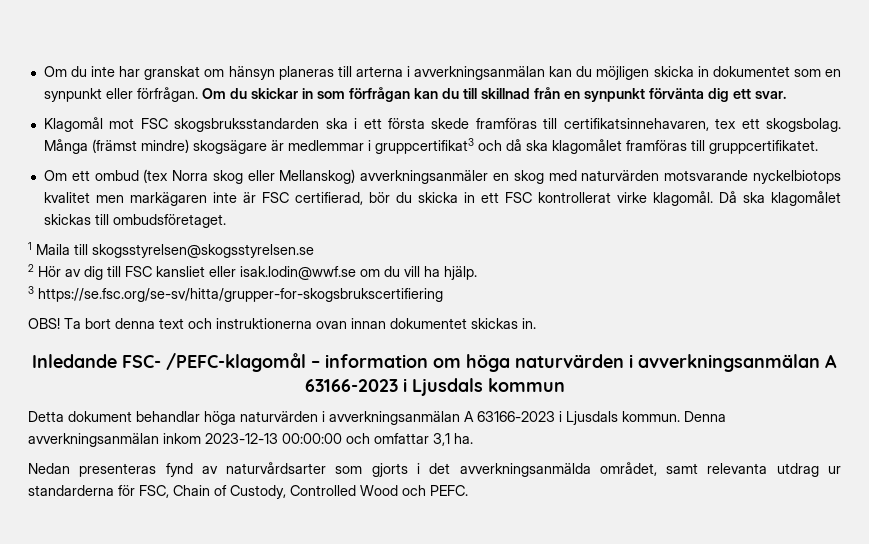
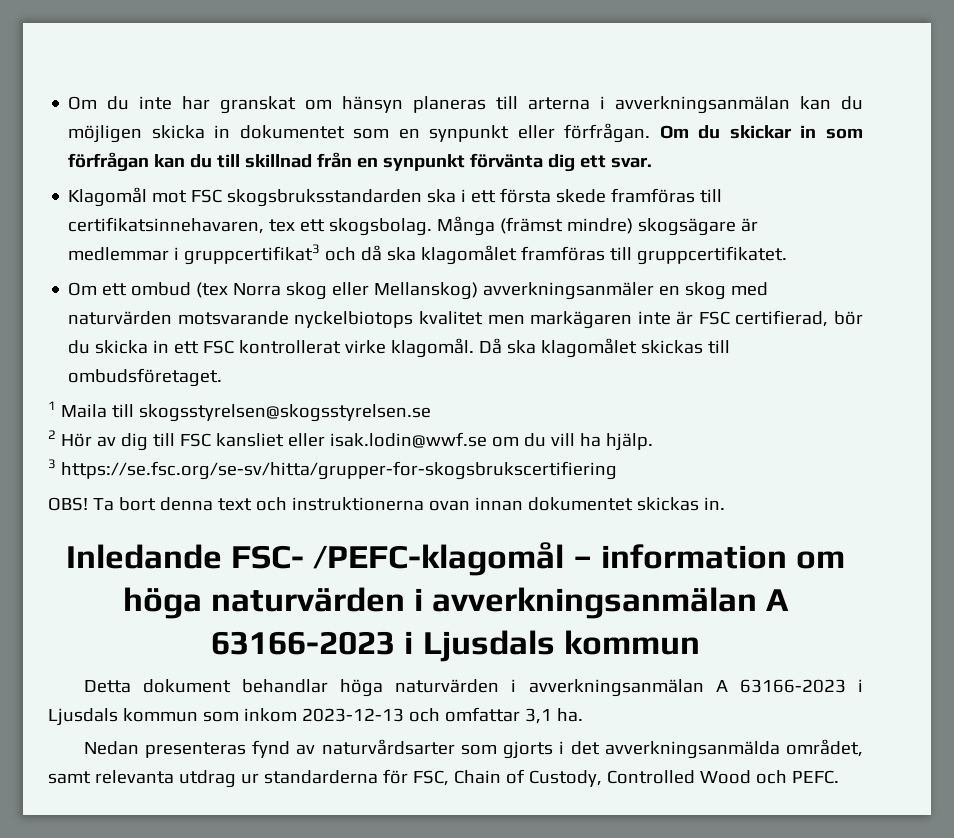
[622,411,726,422] [28,433,159,447] kommun. Denna avverkningsanmälan -> [122,708,239,722] kommun som
[282,433,342,444] 00:00:00 -> (404, 715) none

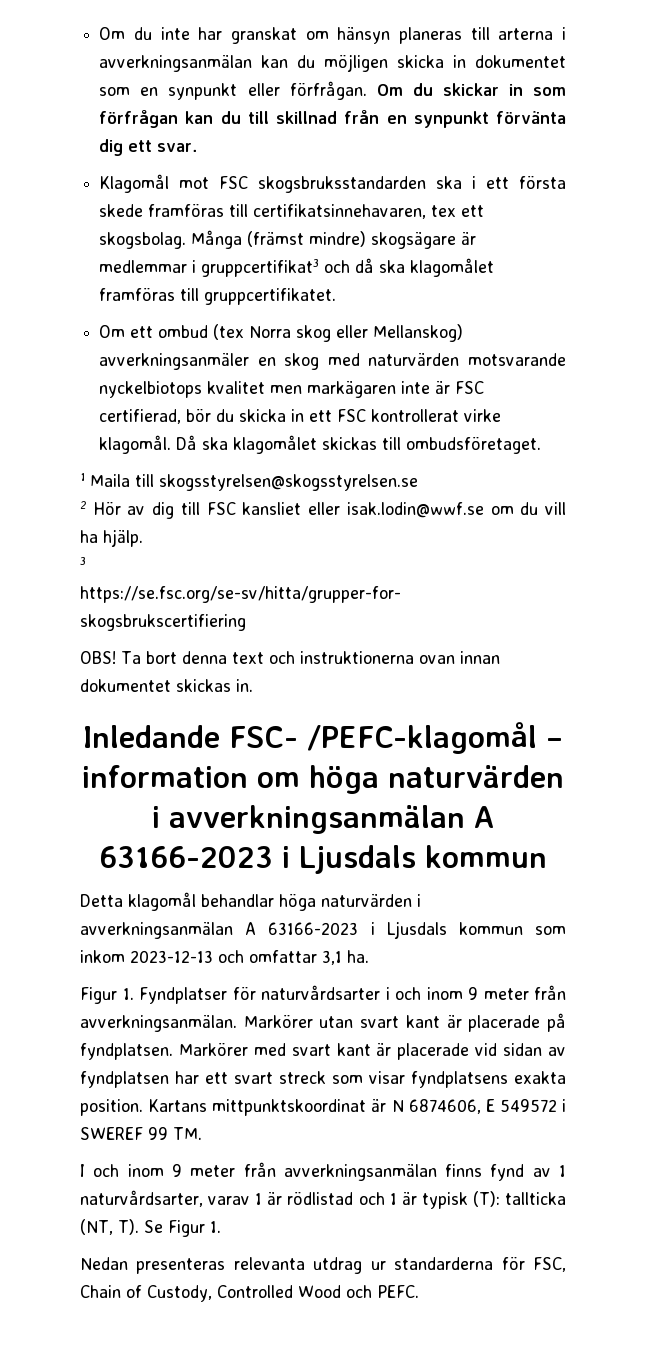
[142,679,231,693] dokument -> [128,892,196,911] klagomål
[83,739,863,759] [48,771,91,784] Nedan presenteras fynd av naturvårdsarter som gjorts i det avverkningsanmälda området, samt -> [80,985,566,1004] [80,1013,566,1032] [80,1042,567,1060] [80,1071,566,1088] [80,1099,566,1116] [80,1127,202,1140] [80,1162,566,1181] [80,1190,567,1209] [80,1219,221,1237] [80,1257,226,1274] Figur 1. Fyndplatser för naturvårdsarter i och inom 9 meter från avverkningsanmälan. Markörer utan svart kant är placerade på fyndplatsen. Markörer med svart kant är placerade vid sidan av fyndplatsen har ett svart streck som visar fyndplatsens exakta position. Kartans mittpunktskoordinat är N 6874606, E 549572 i SWEREF 99 TM. // I och inom 9 meter från avverkningsanmälan finns fynd av 1 naturvårdsarter, varav 1 är rödlistad och 1 är typisk (T): tallticka (NT, T). Se Figur 1. // Nedan presenteras

